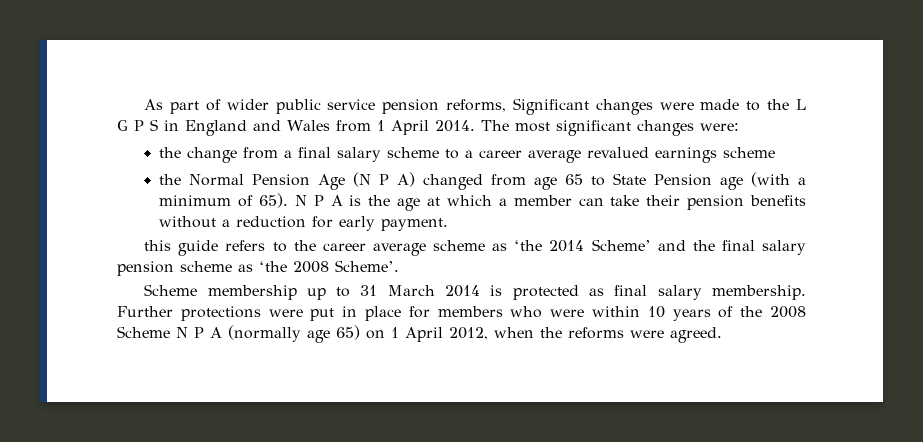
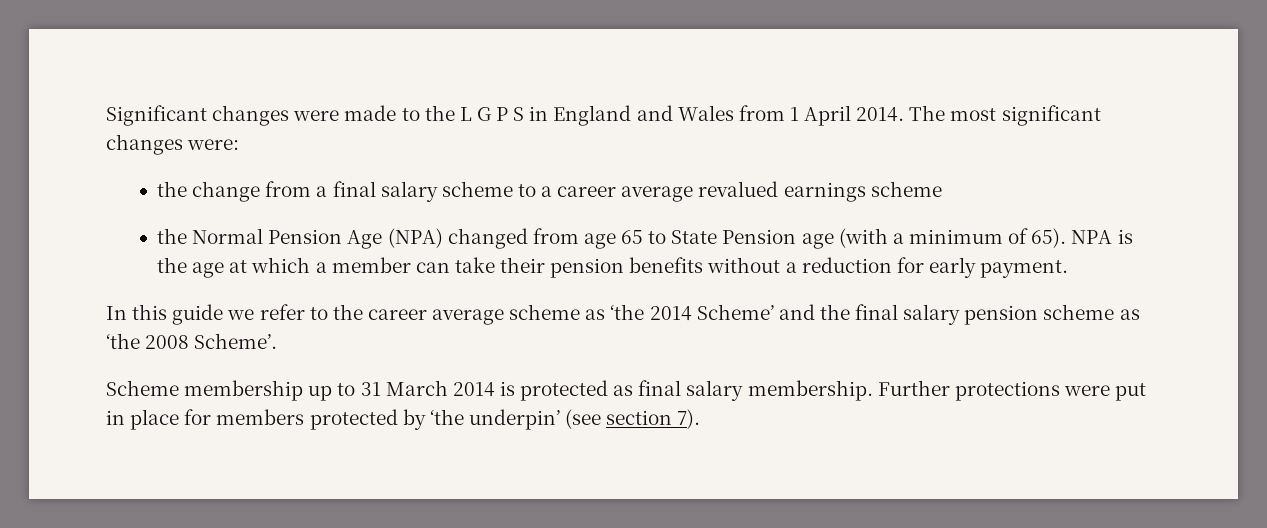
[144,99,507,114] As part of wider public service pension reforms, -> (106, 115) none
[353,172,416,187] (N P A) -> [387,228,443,248] (NPA)
[294,195,343,206] N P A -> [1071,230,1113,244] NPA
(449, 224) none -> [106,306,127,320] In
[225,240,266,251] refers -> [227,304,305,320] we refer
[510,306,806,321] [117,325,722,343] who were within 10 years of the 2008 Scheme N P A (normally age 65) on 1 April 2012, when the reforms were agreed. -> [309,409,701,430] protected by ‘the underpin’ (see section 7).

